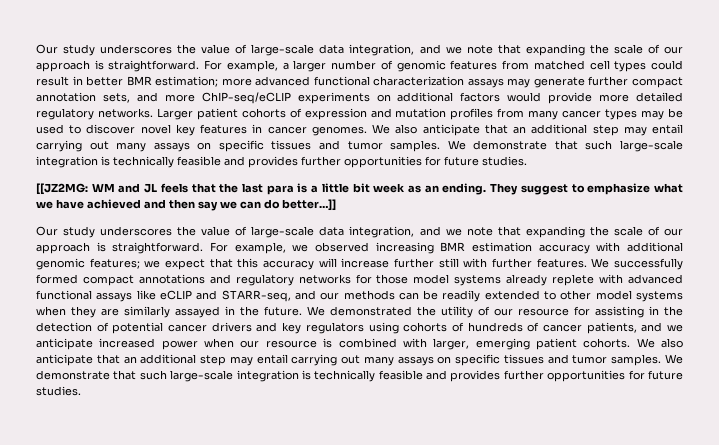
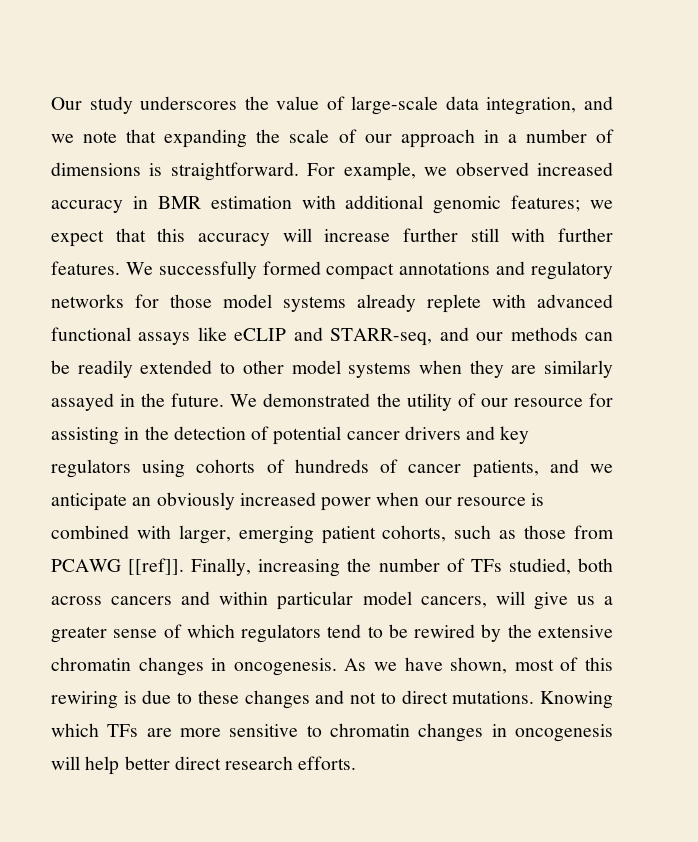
[94,60,684,72] [36,76,683,88] [36,92,683,104] [36,108,683,120] [36,124,684,136] [36,140,683,152] [36,156,527,168] [36,183,683,195] [36,199,336,211] [36,226,683,238] [36,242,90,254] is straightforward. For example, a larger number of genomic features from matched cell types could result in better BMR estimation; more advanced functional characterization assays may generate further compact annotation sets, and more ChIP-seq/eCLIP experiments on additional factors would provide more detailed regulatory networks. Larger patient cohorts of expression and mutation profiles from many cancer types may be used to discover novel key features in cancer genomes. We also anticipate that an additional step may entail carrying out many assays on specific tissues and tumor samples. We demonstrate that such large-scale integration is technically feasible and provides further opportunities for future studies. // [[JZ2MG: WM and JL feels that the last para is a little bit week as an ending. They suggest to emphasize what we have achieved and then say we can do better…]] // Our study underscores the value of large-scale data integration, and we note that expanding the scale of our approach -> [483,129,614,143] [51,162,141,176] in a number of dimensions
[375,242,434,254] increasing -> [537,162,613,176] [51,196,148,213] increased accuracy in
[538,244,590,254] accuracy -> (292, 202) none
(93, 344) none -> [132,492,235,510] an obviously
[583,338,683,348] [36,354,683,366] [36,370,683,382] [36,386,81,396] cohorts. We also anticipate that an additional step may entail carrying out many assays on specific tissues and tumor samples. We demonstrate that such large-scale integration is technically feasible and provides further opportunities for future studies. -> [382,525,615,542] [51,558,613,577] [51,591,614,610] [51,624,613,643] [51,657,614,676] [51,690,614,709] [51,723,613,742] [51,756,357,775] cohorts, such as those from PCAWG [[ref]]. Finally, increasing the number of TFs studied, both across cancers and within particular model cancers, will give us a greater sense of which regulators tend to be rewired by the extensive chromatin changes in oncogenesis. As we have shown, most of this rewiring is due to these changes and not to direct mutations. Knowing which TFs are more sensitive to chromatin changes in oncogenesis will help better direct research efforts.

